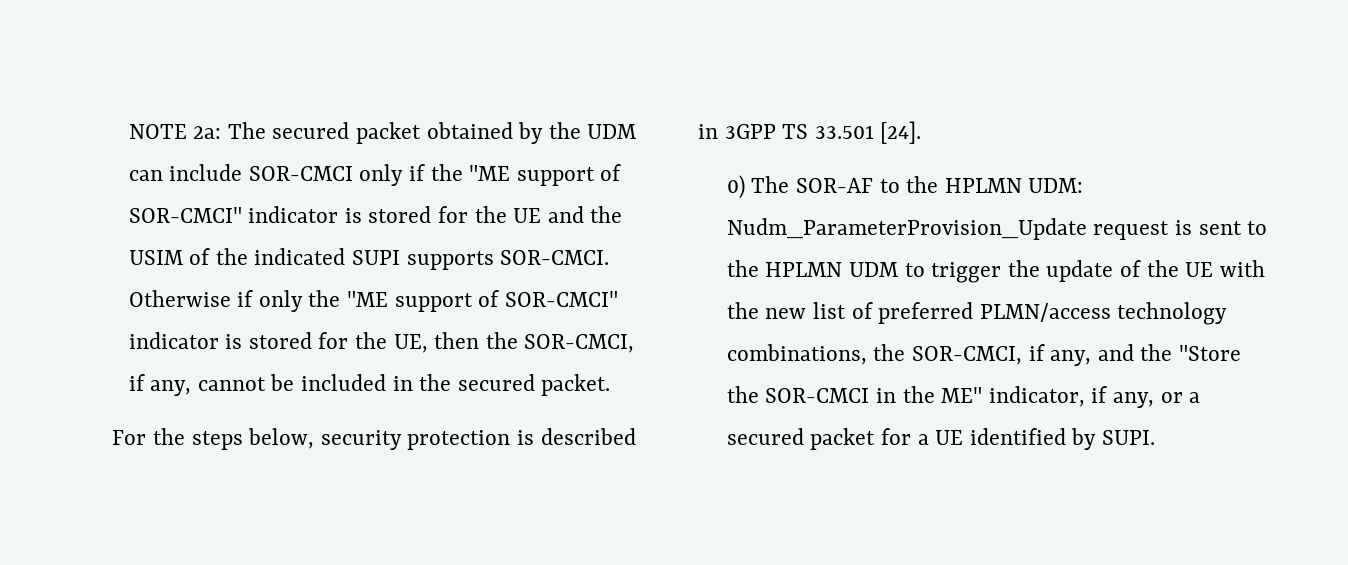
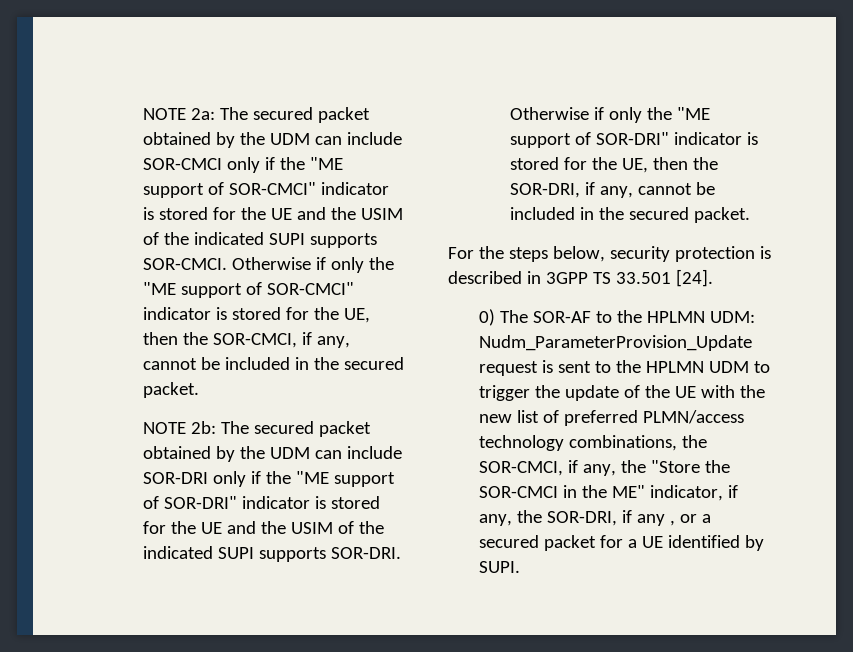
(611, 385) none -> [143,421,372,437] [143,446,403,462] [143,471,396,487] [143,496,381,509] [143,521,385,534] [143,546,402,562] [510,107,711,123] [510,132,759,148] [510,157,719,173] [510,182,716,198] [510,207,751,223] // NOTE 2b: The secured packet obtained by the UDM can include SOR-DRI only if the "ME support of SOR-DRI" indicator is stored for the UE and the USIM of the indicated SUPI supports SOR-DRI. Otherwise if only the "ME support of SOR-DRI" indicator is stored for the UE, then the SOR-DRI, if any, cannot be included in the secured packet.
[1097,344,1134,361] and -> (617, 470) none
(1155, 400) none -> [517,510,676,526] the SOR-DRI, if any ,

